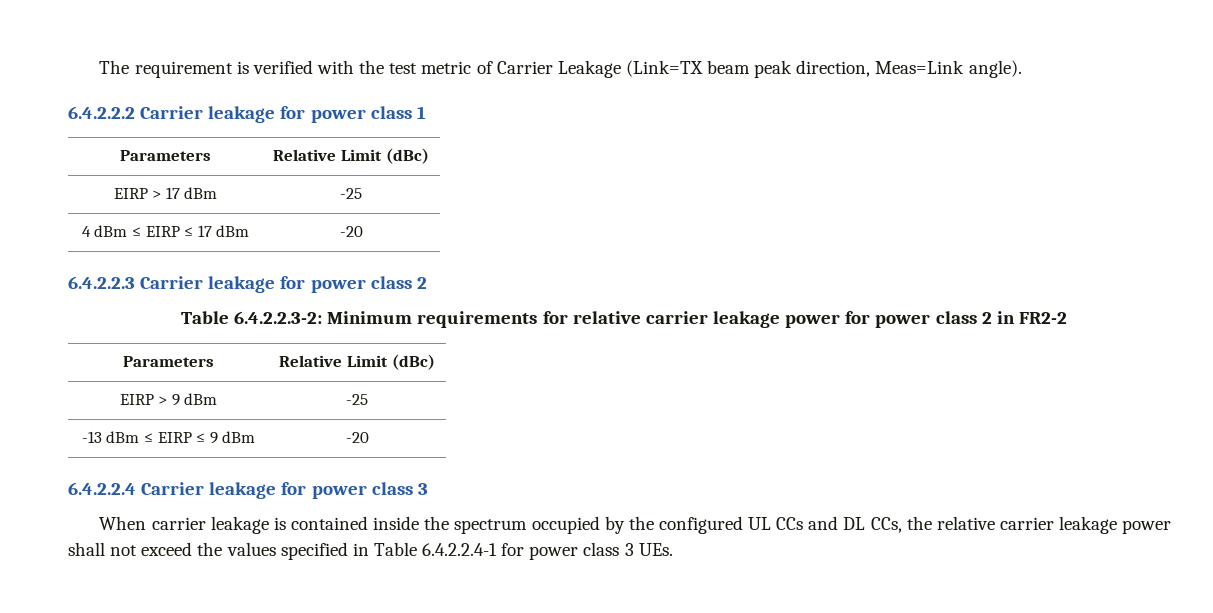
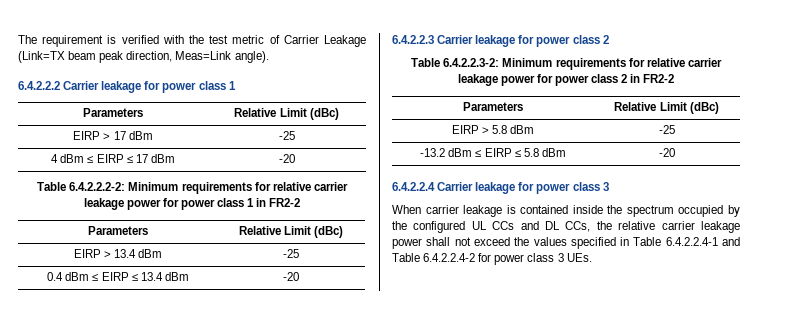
(363, 231) none -> [37,182,348,194] [83,198,301,210] [88,226,148,235] [238,226,344,238] [73,249,163,258] [283,249,299,258] [47,272,189,281] [283,272,299,281] // Table 6.4.2.2.2-2: Minimum requirements for relative carrier leakage power for power class 1 in FR2-2 // Parameters | Relative Limit (dBc) // EIRP > 13.4 dBm | -25 // 0.4 dBm ≤ EIRP ≤ 13.4 dBm | -20
[171,393,218,406] [346,394,368,405] [81,431,218,444] 9 dBm | -25 // -13 dBm ≤ EIRP ≤ 9 -> [492,125,535,134] [658,125,675,134] [420,148,539,157] 5.8 dBm | -25 // -13.2 dBm ≤ EIRP ≤ 5.8
(498, 549) none -> [722,237,740,246] [392,253,476,262] and Table 6.4.2.2.4-2

